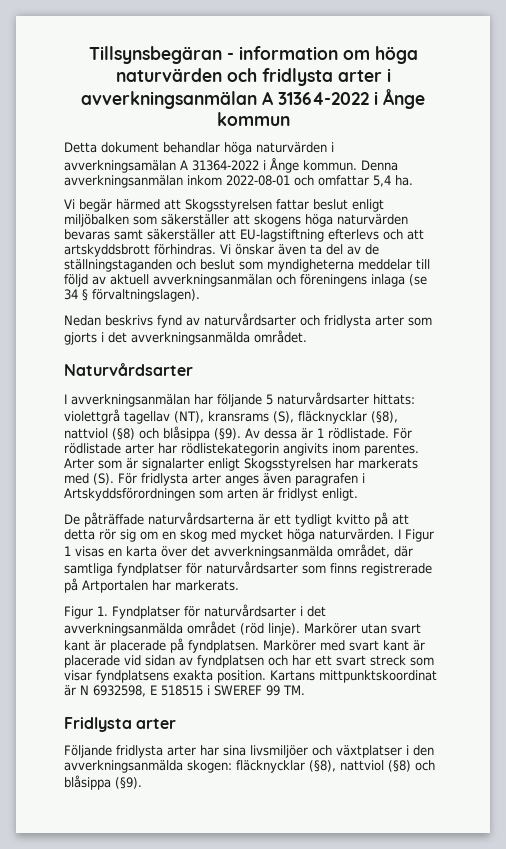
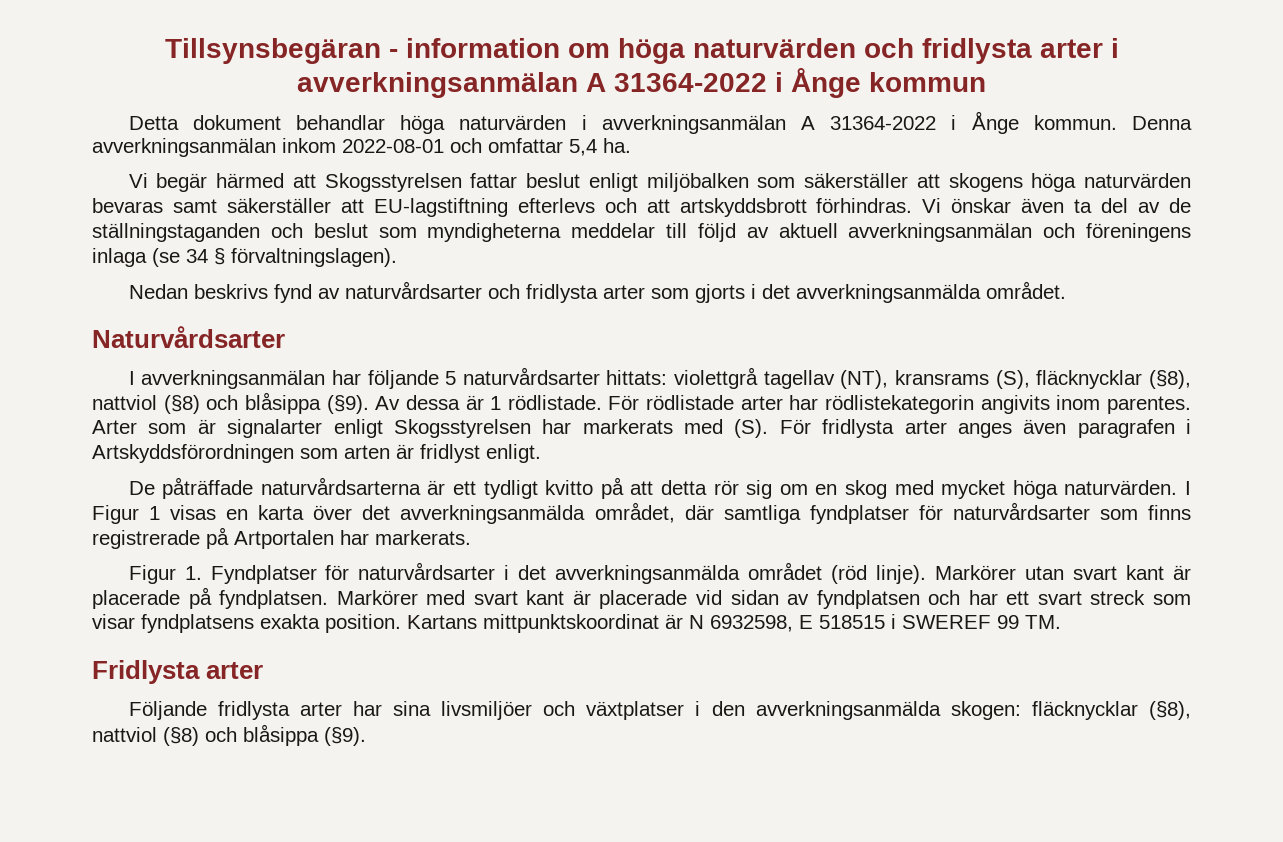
[64,160,176,173] avverkningsamälan -> [601,115,786,134] avverkningsanmälan

